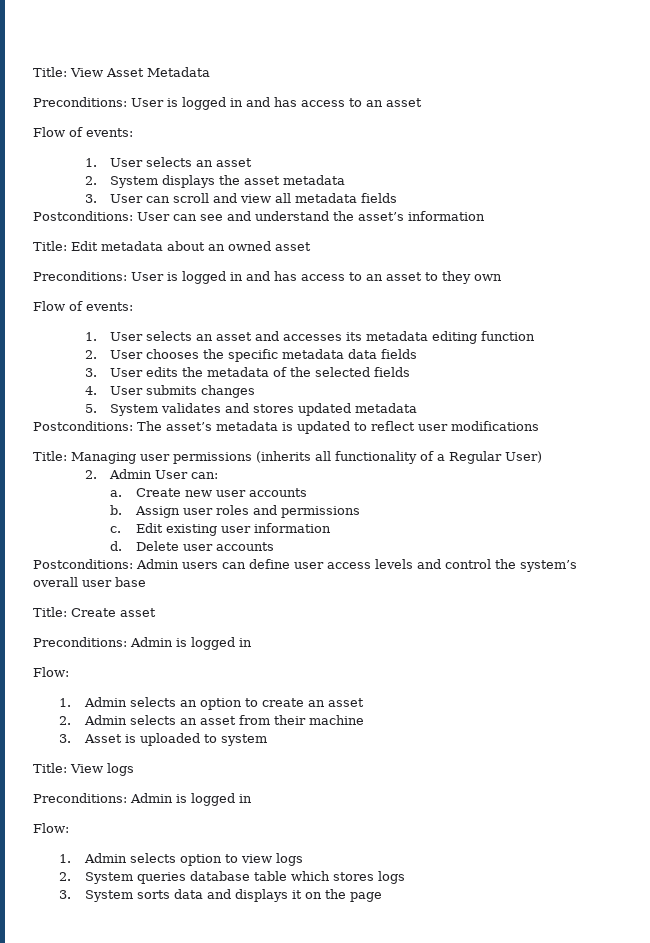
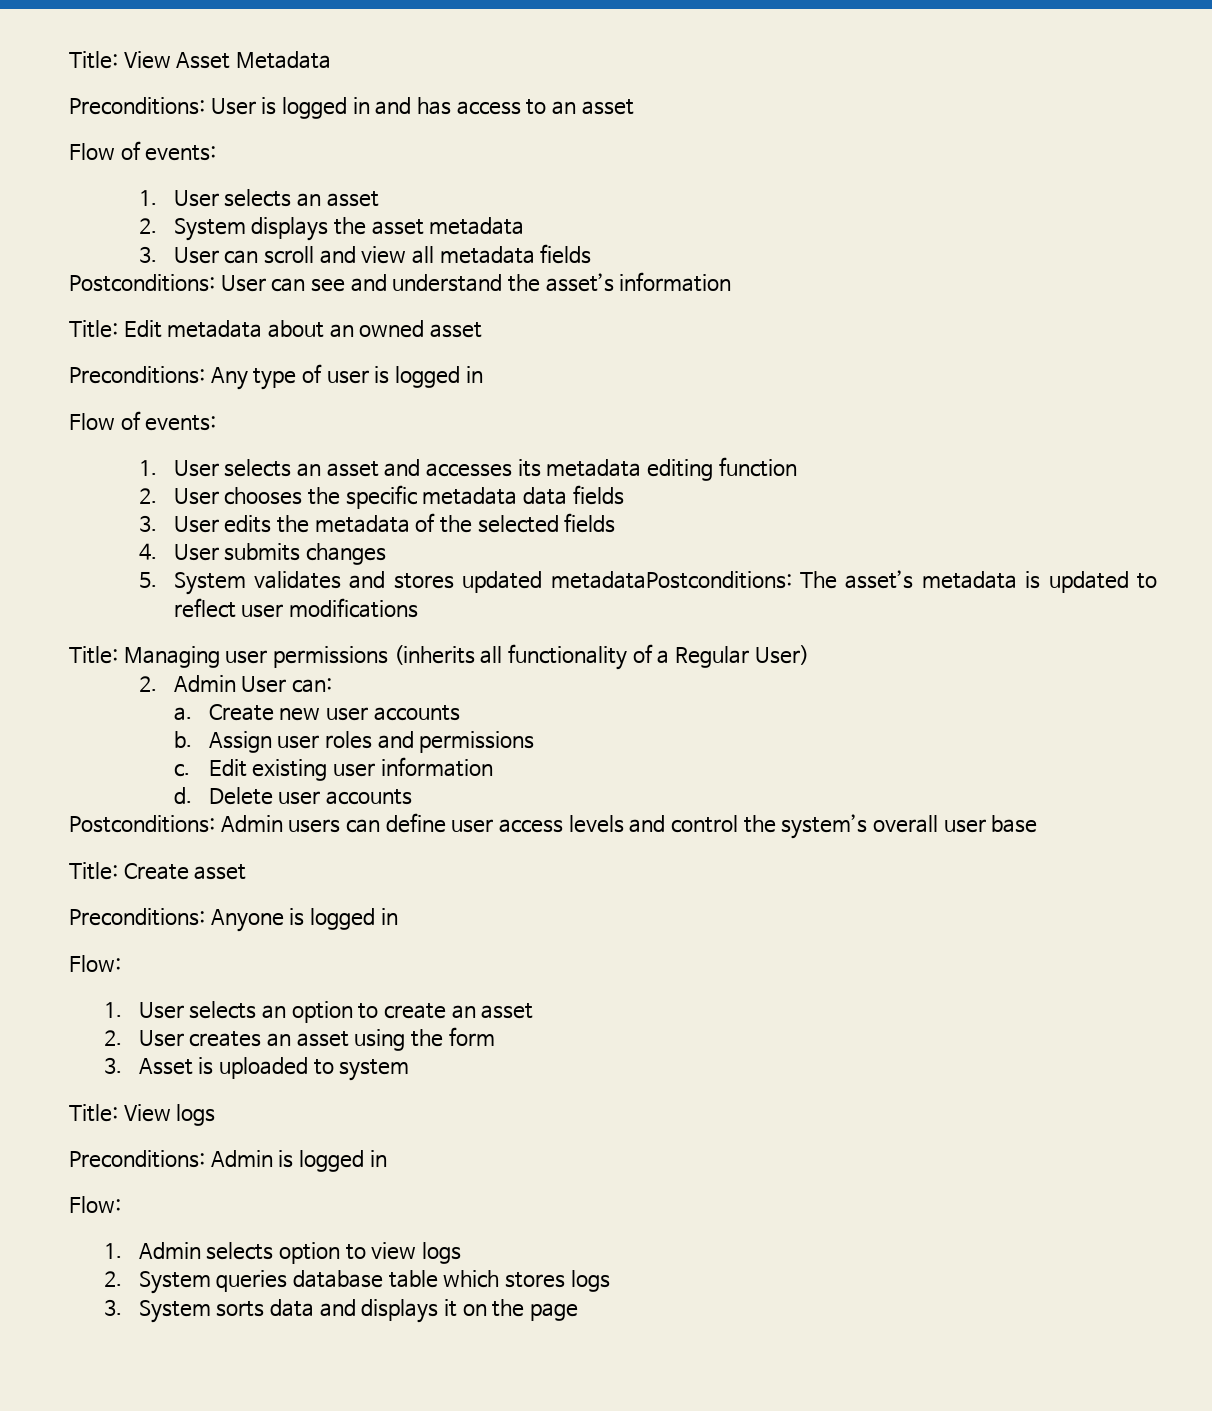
[131,271,502,284] User is logged in and has access to an asset to they own -> [210,364,483,390] Any type of user is logged in
[355,403,418,413] [33,421,133,431] metadata // Postconditions: -> [550,571,792,589] metadataPostconditions:
[130,637,252,650] [33,667,69,677] [58,697,127,707] Admin is logged in // Flow: // 1. Admin -> [210,908,398,932] [69,955,121,972] [103,1002,184,1019] Anyone is logged in // Flow: // 1. User
[83,715,364,725] Admin selects an asset from their machine -> [138,1027,495,1051] User creates an asset using the form

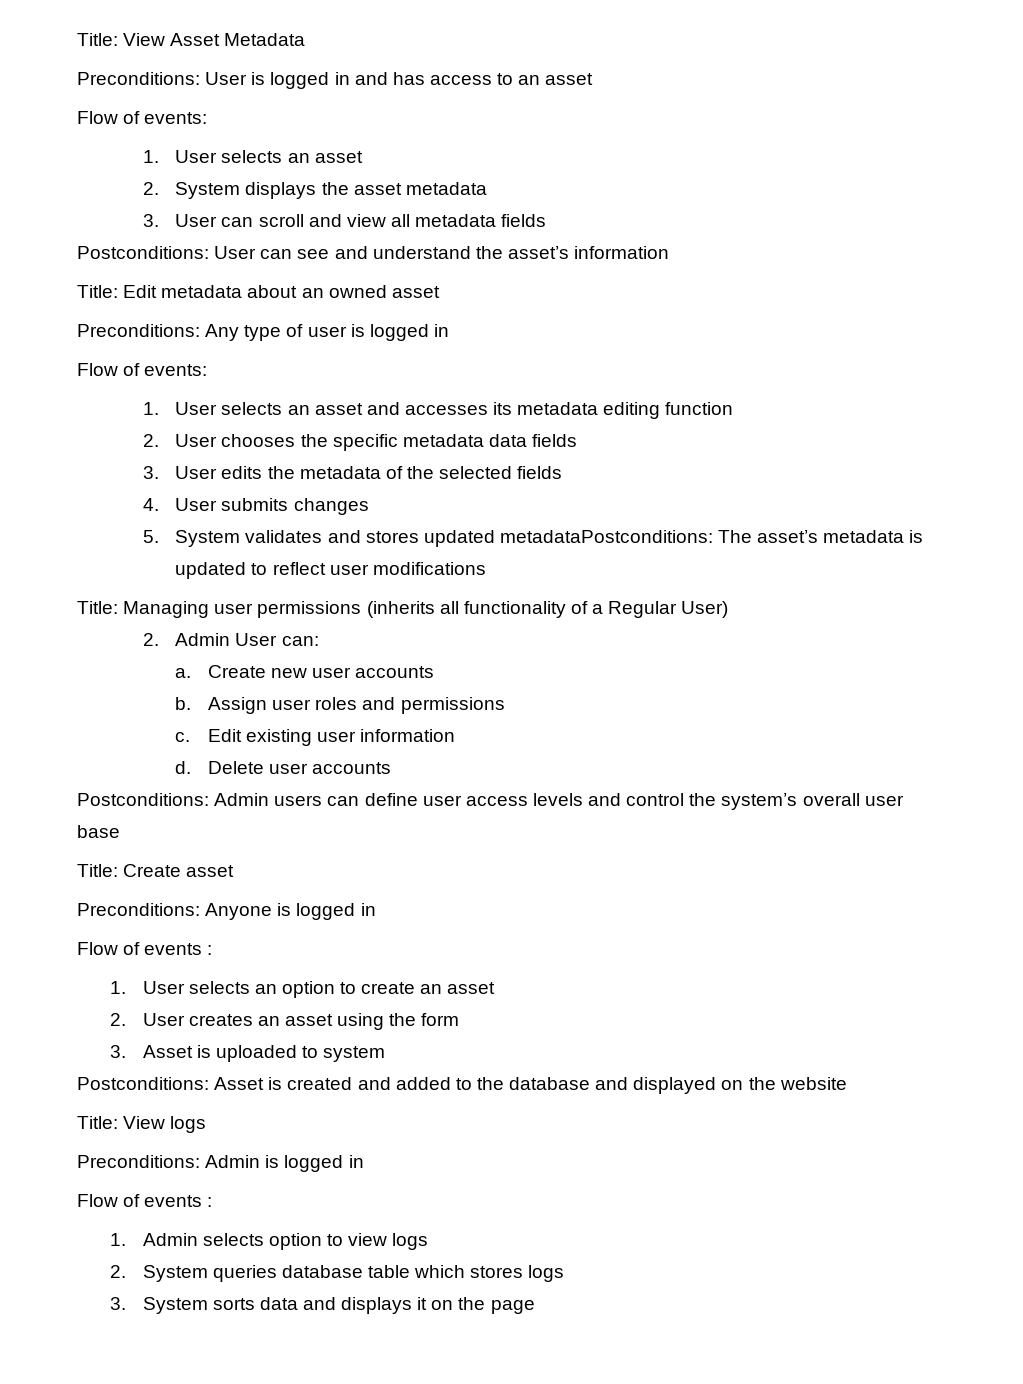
[69,955,121,972] Flow: -> [77,942,213,955] Flow of events :
(410, 1070) none -> [77,1077,847,1094] // Postconditions: Asset is created and added to the database and displayed on the website
[69,1196,121,1213] Flow: -> [77,1194,213,1207] Flow of events :

